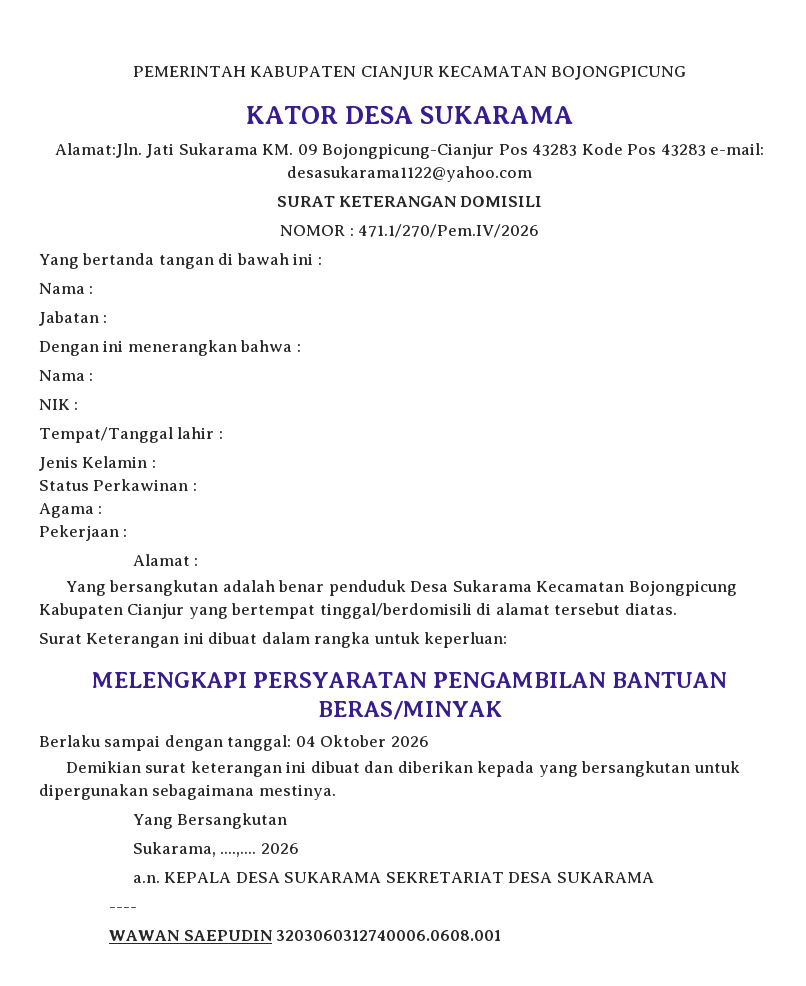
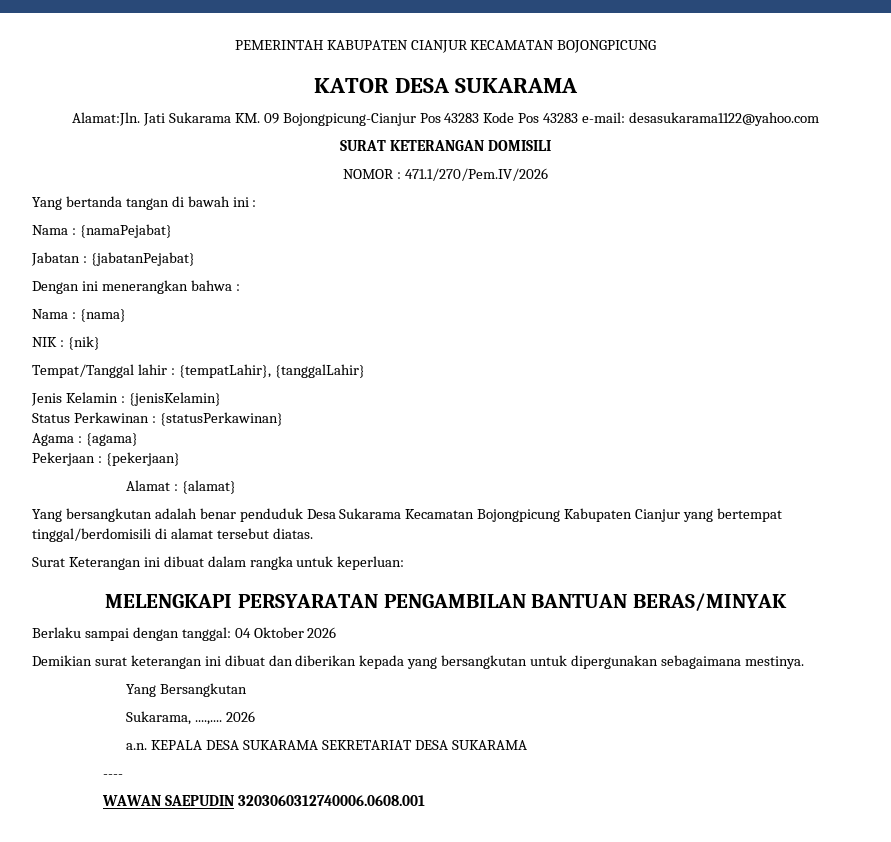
(94, 290) none -> [79,224,172,238] {namaPejabat}
(108, 319) none -> [90,252,195,266] {jabatanPejabat}
(94, 377) none -> [79,309,126,322] {nama}
(79, 406) none -> [67,336,100,350] {nik}
(223, 435) none -> [178,364,365,378] {tempatLahir}, {tanggalLahir}
(156, 464) none -> [128,392,221,406] {jenisKelamin}
(197, 487) none -> [159,412,283,426] {statusPerkawinan}
(103, 510) none -> [85,433,138,446] {agama}
(128, 533) none -> [105,452,180,466] {pekerjaan}
(199, 562) none -> [182,480,237,494] {alamat}

